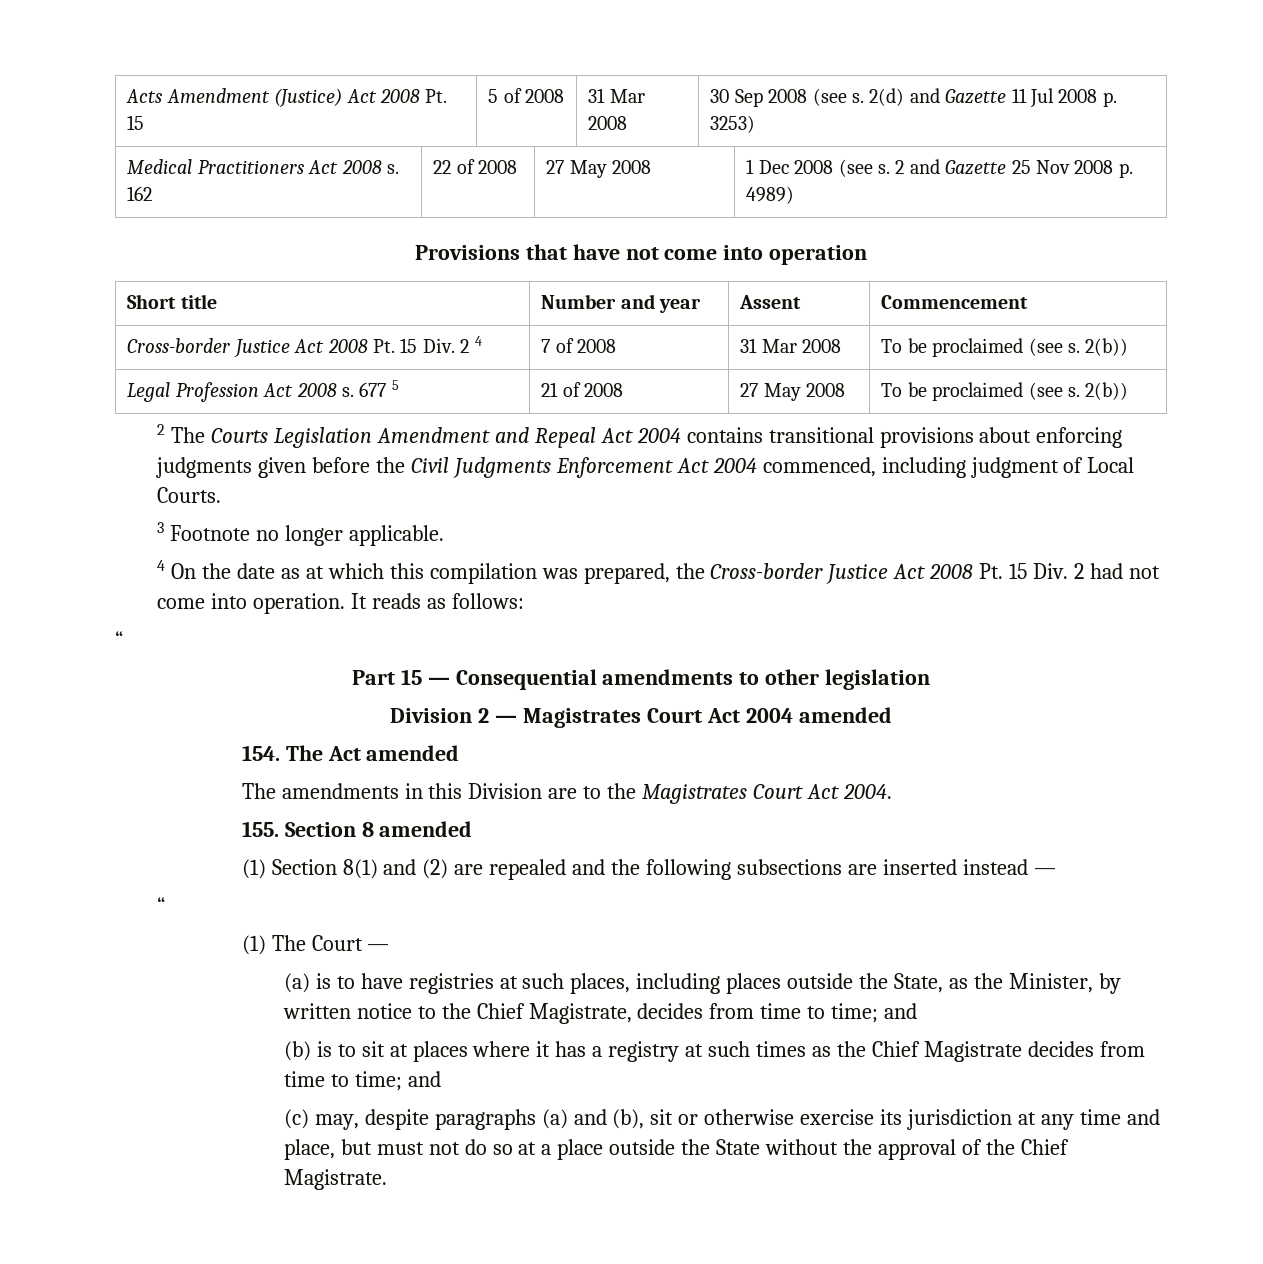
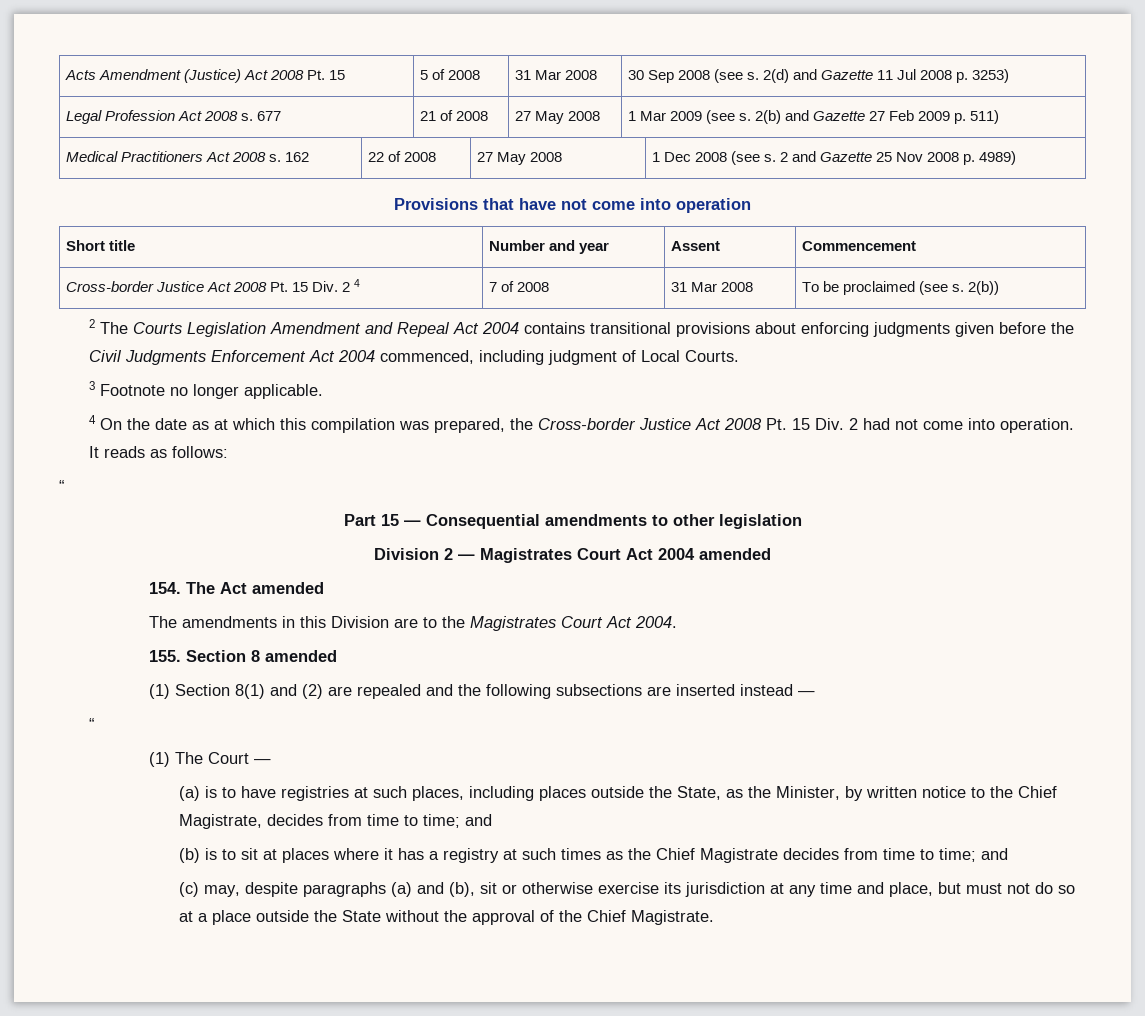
(756, 124) none -> [65,110,281,124] [419,110,488,121] [514,111,600,124] [627,110,1000,124] // Legal Profession Act 2008 s. 677 | 21 of 2008 | 27 May 2008 | 1 Mar 2009 (see s. 2(b) and Gazette 27 Feb 2009 p. 511)
[127,380,399,402] [541,382,624,397] [740,383,846,401] [881,382,1129,401] // Legal Profession Act 2008 s. 677 5 | 21 of 2008 | 27 May 2008 | To be proclaimed (see s. 2(b)) -> (999, 288) none

